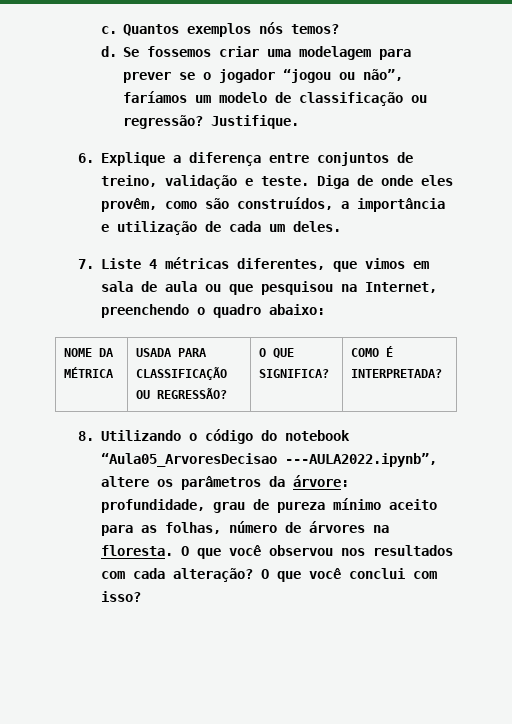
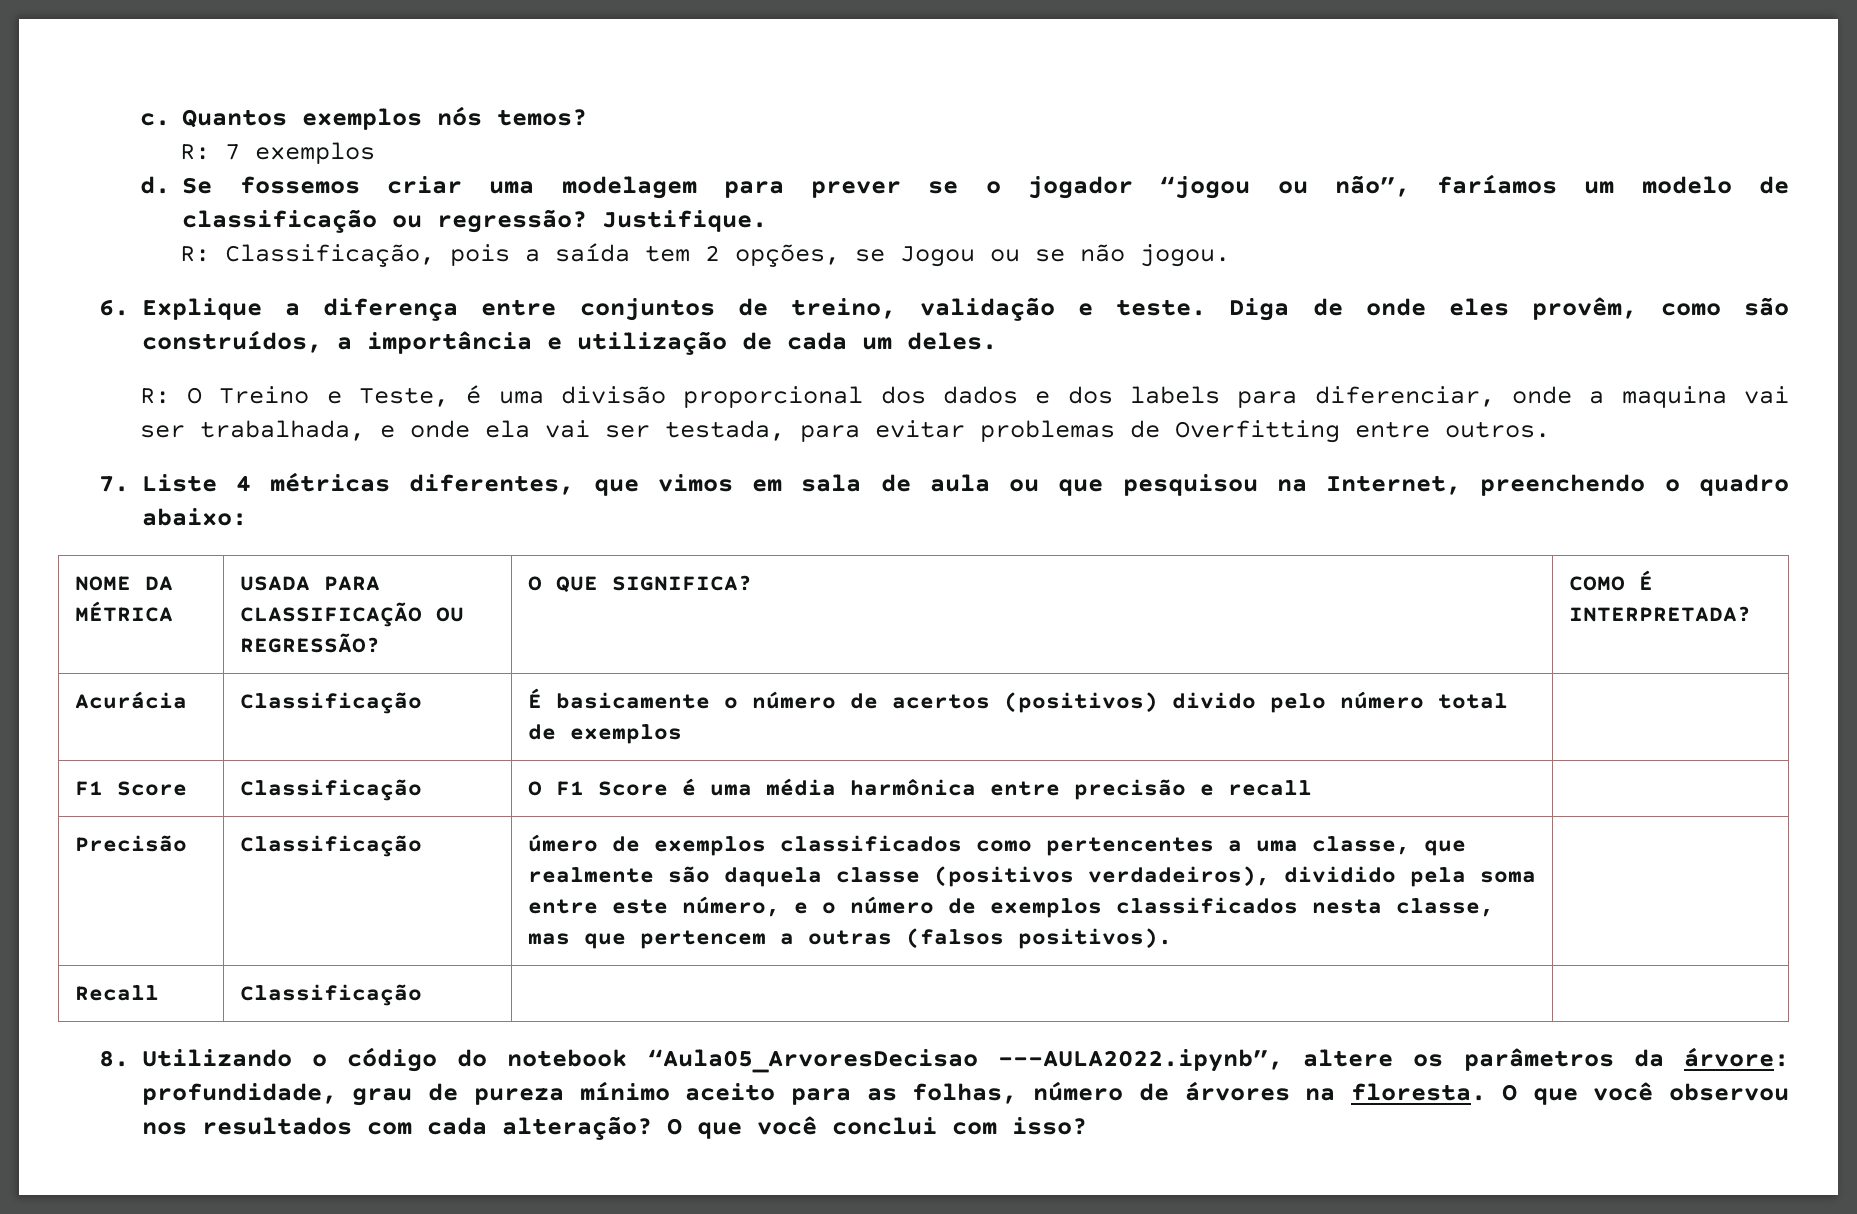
(340, 29) none -> [180,142,376,164] // R: 7 exemplos
(300, 122) none -> [180,243,1231,267] // R: Classificação, pois a saída tem 2 opções, se Jogou ou se não jogou.
(341, 226) none -> [139,385,1790,408] [139,420,1550,443] // R: O Treino e Teste, é uma divisão proporcional dos dados e dos labels para diferenciar, onde a maquina vai ser trabalhada, e onde ela vai ser testada, para evitar problemas de Overfitting entre outros.
(442, 373) none -> [74,691,187,709] [239,692,422,714] [527,688,1508,713] [527,724,682,744] [74,781,187,796] [239,779,422,801] [527,778,1312,800] [74,835,187,852] [239,835,422,857] [527,834,1466,856] [527,866,1536,887] [527,896,1494,918] [527,928,1172,949] [74,985,159,1001] [239,984,422,1006] // Acurácia | Classificação | É basicamente o número de acertos (positivos) divido pelo número total de exemplos | // F1 Score | Classificação | O F1 Score é uma média harmônica entre precisão e recall | // Precisão | Classificação | úmero de exemplos classificados como pertencentes a uma classe, que realmente são daquela classe (positivos verdadeiros), dividido pela soma entre este número, e o número de exemplos classificados nesta classe, mas que pertencem a outras (falsos positivos). | // Recall | Classificação | |

